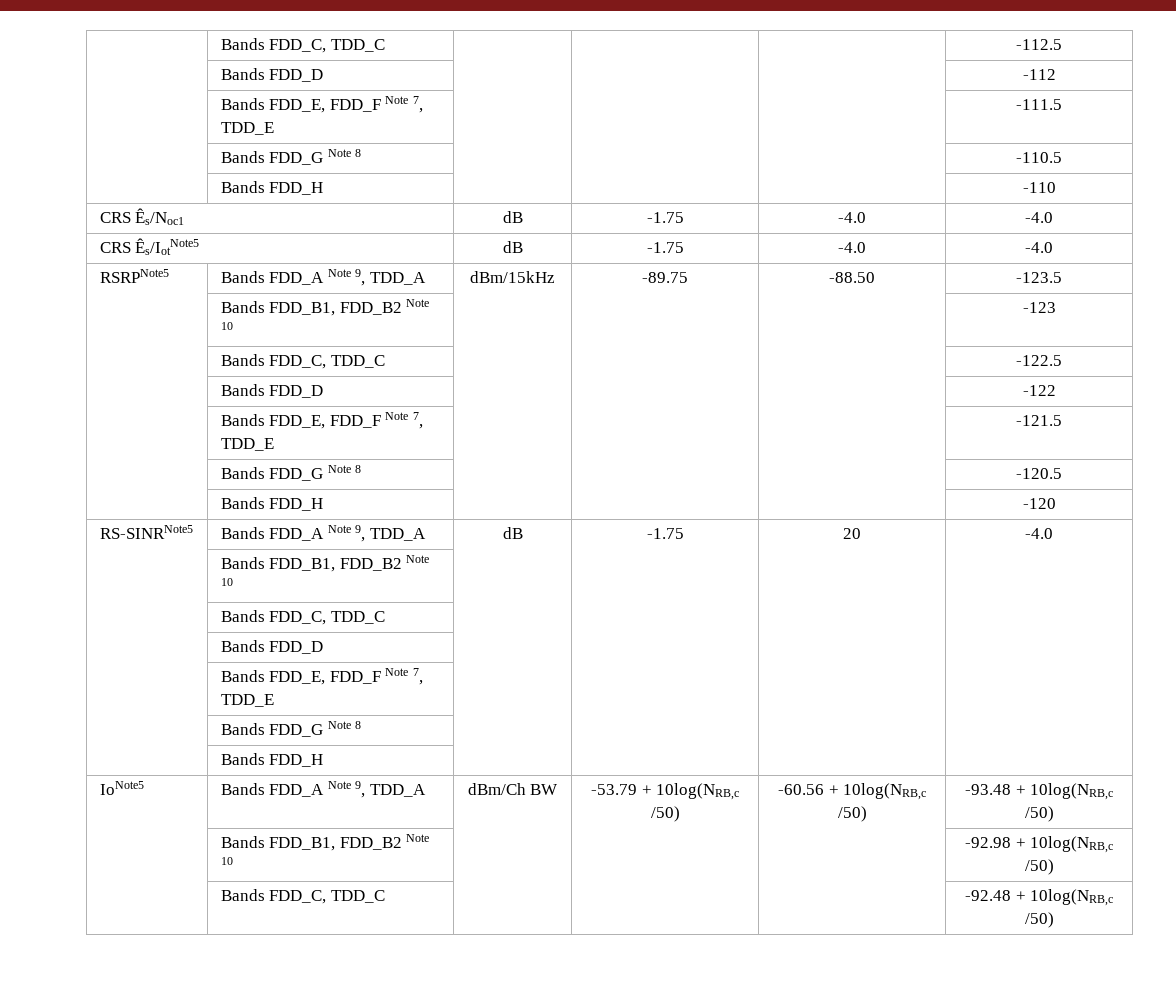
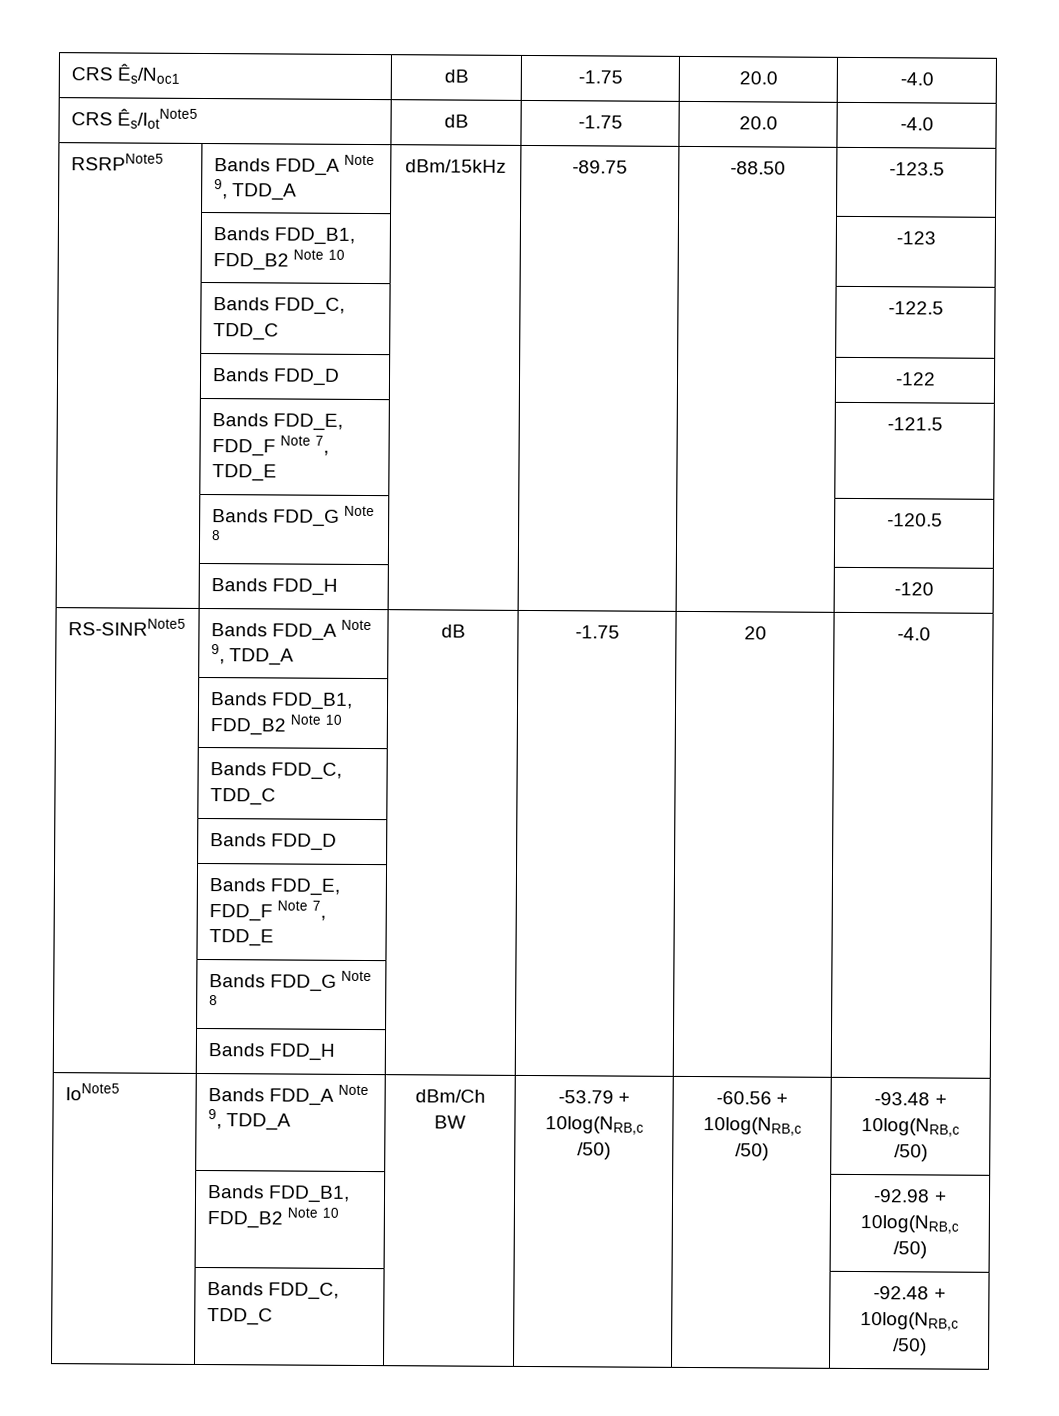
[220,38,385,53] [1016,39,1062,50] [220,68,324,82] [1022,69,1056,80] [220,96,423,113] [220,122,274,135] [1016,99,1062,110] [220,149,362,165] [1016,152,1062,163] [220,181,324,195] [1022,182,1056,193] | Bands FDD_C, TDD_C | | | | -112.5 // | Bands FDD_D | | | | -112 // | Bands FDD_E, FDD_F Note 7, TDD_E | | | | -111.5 // | Bands FDD_G Note 8 | | | | -110.5 // | Bands FDD_H | | | | -110 // -> (70, 74) none
[838,212,866,223] -4.0 -> [738,71,778,85] 20.0
[838,242,866,253] -4.0 -> [738,116,778,130] 20.0

